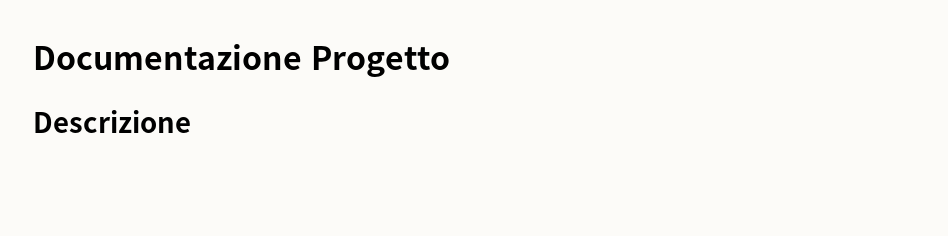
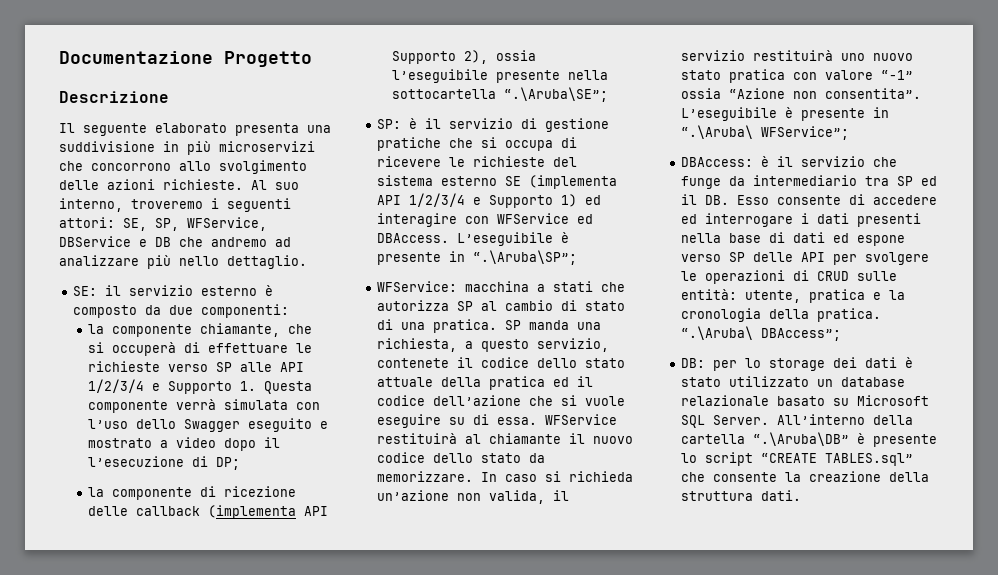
(191, 121) none -> [59,123,331,136] [59,141,315,155] [59,160,307,174] [59,179,299,190] [59,198,291,212] [59,217,267,231] [59,236,291,247] [59,255,307,269] [72,285,273,296] [72,304,289,318] [88,323,313,337] [88,342,313,356] [88,361,305,372] [88,379,313,394] [88,399,321,413] [88,418,329,432] [88,437,281,451] [88,456,241,470] [88,486,297,500] [88,505,329,519] [392,50,537,64] [392,69,609,83] [392,87,609,102] [376,118,609,132] [376,137,577,151] [376,156,577,167] [376,175,617,189] [376,193,601,208] [376,213,593,227] [376,232,569,246] [376,250,577,265] [376,281,625,292] [376,300,625,311] [376,319,601,333] [376,338,609,352] [376,357,625,368] [376,376,593,390] [376,395,625,406] [376,414,617,428] [376,433,633,444] [376,452,545,463] [376,471,633,482] [376,490,569,504] [680,50,913,61] [680,69,913,83] [680,88,921,99] [680,107,889,121] [680,125,849,140] [680,156,897,167] [680,175,937,189] [680,194,937,205] [680,213,921,227] [680,232,905,246] [680,252,929,265] [680,270,897,284] [680,289,905,303] [680,308,881,322] [680,326,841,341] [680,357,913,371] [680,376,905,387] [680,395,929,406] [680,414,913,428] [680,432,937,447] [680,452,913,466] [680,471,929,482] [680,490,801,501] // Il seguente elaborato presenta una suddivisione in più microservizi che concorrono allo svolgimento delle azioni richieste. Al suo interno, troveremo i seguenti attori: SE, SP, WFService, DBService e DB che andremo ad analizzare più nello dettaglio. // SE: il servizio esterno è composto da due componenti: // la componente chiamante, che si occuperà di effettuare le richieste verso SP alle API 1/2/3/4 e Supporto 1. Questa componente verrà simulata con l’uso dello Swagger eseguito e mostrato a video dopo il l’esecuzione di DP; // la componente di ricezione delle callback (implementa API Supporto 2), ossia l’eseguibile presente nella sottocartella “.\Aruba\SE”; // SP: è il servizio di gestione pratiche che si occupa di ricevere le richieste del sistema esterno SE (implementa API 1/2/3/4 e Supporto 1) ed interagire con WFService ed DBAccess. L’eseguibile è presente in “.\Aruba\SP”; // WFService: macchina a stati che autorizza SP al cambio di stato di una pratica. SP manda una richiesta, a questo servizio, contenete il codice dello stato attuale della pratica ed il codice dell’azione che si vuole eseguire su di essa. WFService restituirà al chiamante il nuovo codice dello stato da memorizzare. In caso si richieda un’azione non valida, il servizio restituirà uno nuovo stato pratica con valore “-1” ossia “Azione non consentita”. L’eseguibile è presente in “.\Aruba\ WFService”; // DBAccess: è il servizio che funge da intermediario tra SP ed il DB. Esso consente di accedere ed interrogare i dati presenti nella base di dati ed espone verso SP delle API per svolgere le operazioni di CRUD sulle entità: utente, pratica e la cronologia della pratica. “.\Aruba\ DBAccess”; // DB: per lo storage dei dati è stato utilizzato un database relazionale basato su Microsoft SQL Server. All’interno della cartella “.\Aruba\DB” è presente lo script “CREATE TABLES.sql” che consente la creazione della struttura dati.

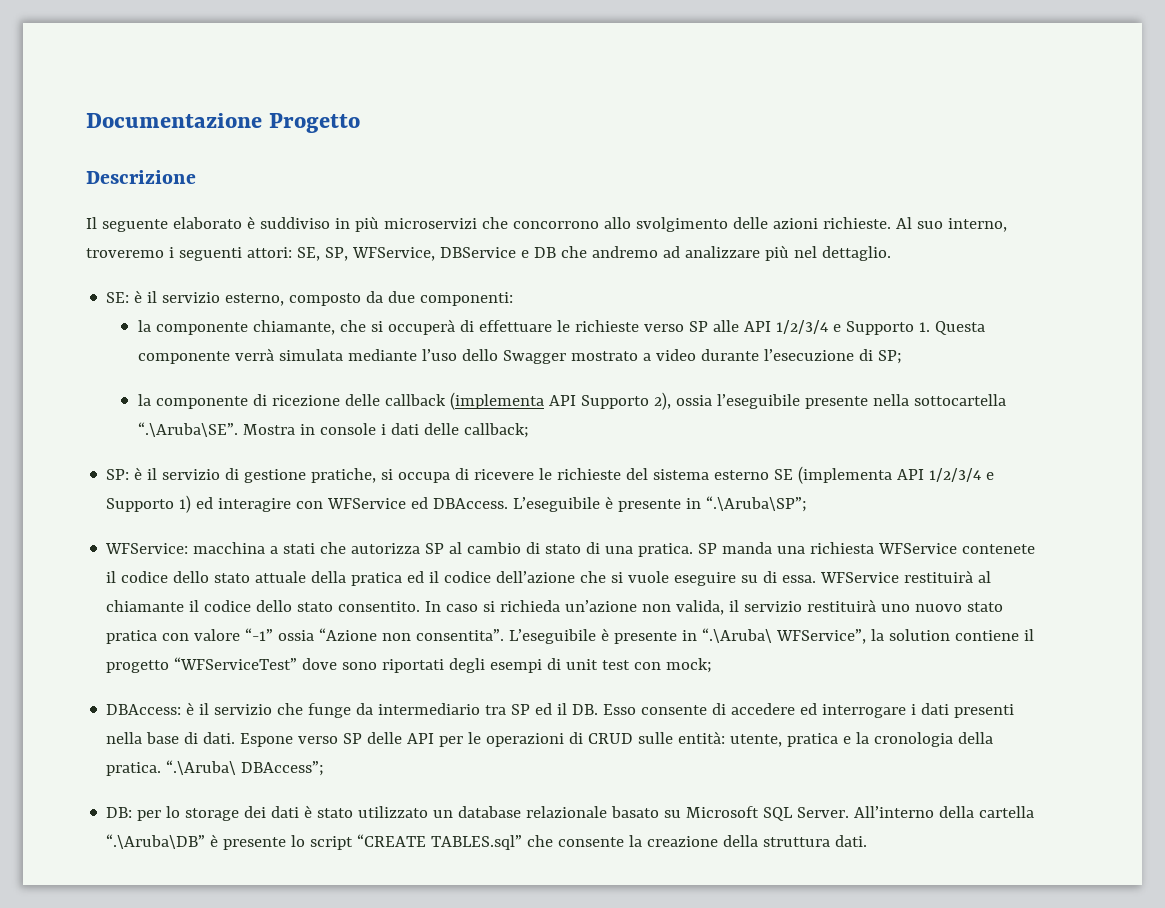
[235,123,331,136] [59,141,155,152] presenta una suddivisione -> [246,216,330,229] è suddiviso
[179,256,219,266] nello -> [793,246,817,258] nel
[104,285,273,296] il servizio esterno è -> [134,290,285,306] è il servizio esterno,
[296,402,321,410] con -> [348,349,418,361] mediante
[248,418,329,432] eseguito e -> (567, 357) none
[224,437,281,451] dopo il -> [700,349,759,361] durante
[216,457,241,470] DP; -> [877,350,902,364] SP;
[504,87,609,102] “.\Aruba\SE”; -> [138,422,530,438] “.\Aruba\SE”. Mostra in console i dati delle callback;
[376,137,473,151] pratiche che -> [311,468,377,483] pratiche,
[376,338,609,352] richiesta, a questo servizio, -> [810,542,958,554] richiesta WFService
[592,436,633,444] [376,452,545,463] [376,471,473,482] nuovo codice dello stato da memorizzare. -> [204,600,421,612] codice dello stato consentito.
[760,126,849,140] WFService”; -> [776,629,1035,644] [106,657,713,673] WFService”, la solution contiene il progetto “WFServiceTest” dove sono riportati degli esempi di unit test con mock;
[792,232,905,246] dati ed espone -> [203,732,294,747] dati. Espone
[864,252,929,265] svolgere -> (464, 741) none

